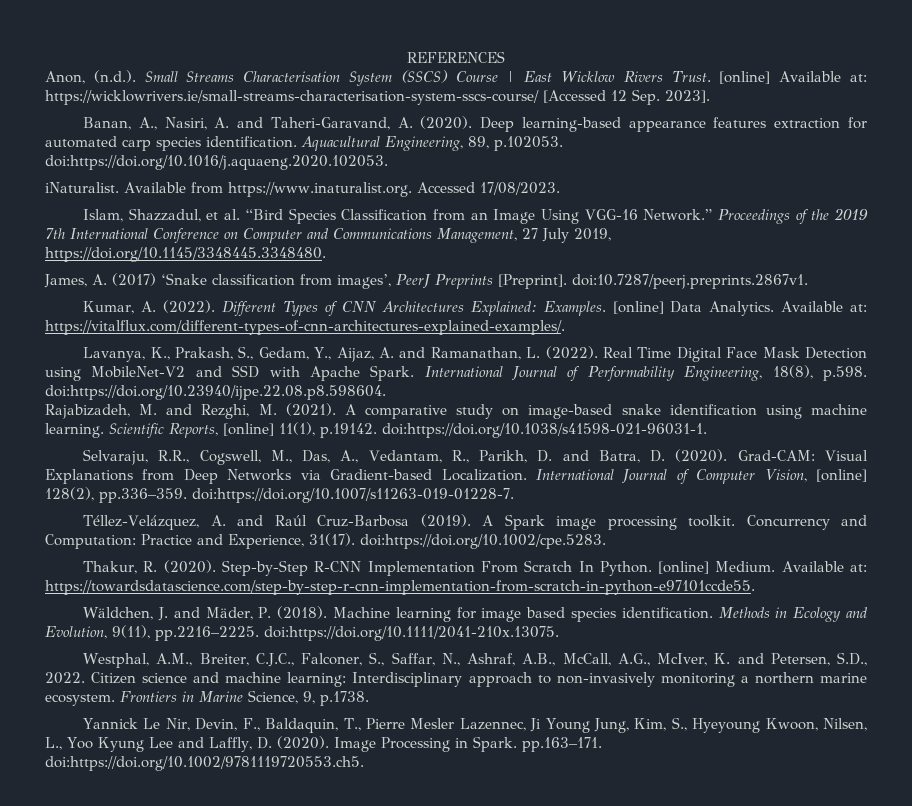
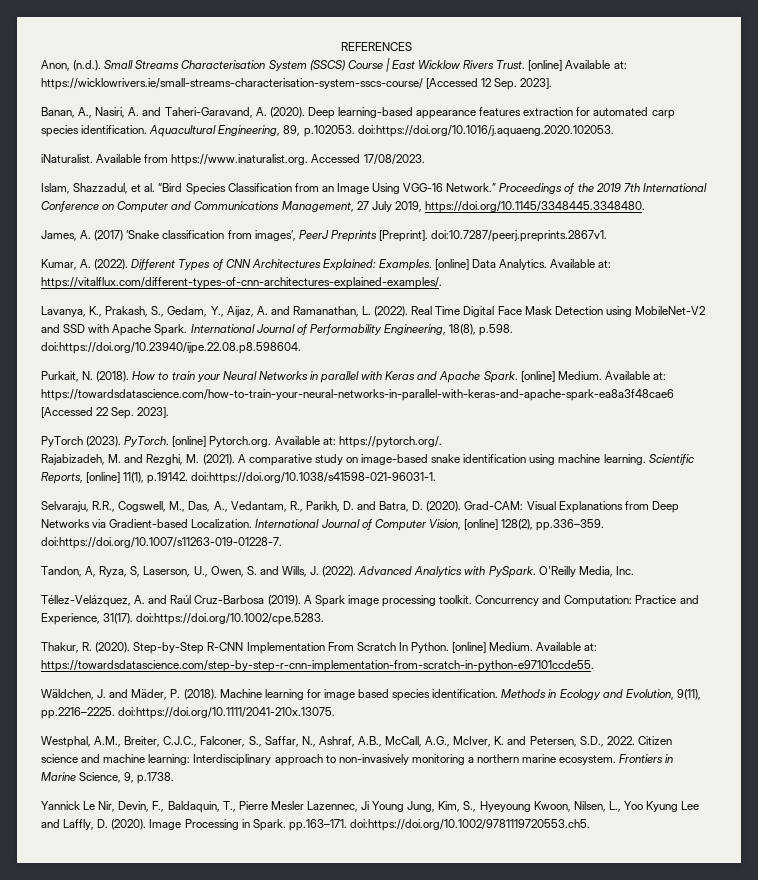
(386, 392) none -> [41,371,666,383] [41,389,674,401] [41,407,170,419] [41,436,442,448] // Purkait, N. (2018). How to train your Neural Networks in parallel with Keras and Apache Spark. [online] Medium. Available at: https://towardsdatascience.com/how-to-train-your-neural-networks-in-parallel-with-keras-and-apache-spark-ea8a3f48cae6 [Accessed 22 Sep. 2023]. // PyTorch (2023). PyTorch. [online] Pytorch.org. Available at: https://pytorch.org/.
(514, 495) none -> [41,566,634,578] // Tandon, A, Ryza, S, Laserson, U., Owen, S. and Wills, J. (2022). Advanced Analytics with PySpark. O'Reilly Media, Inc.

